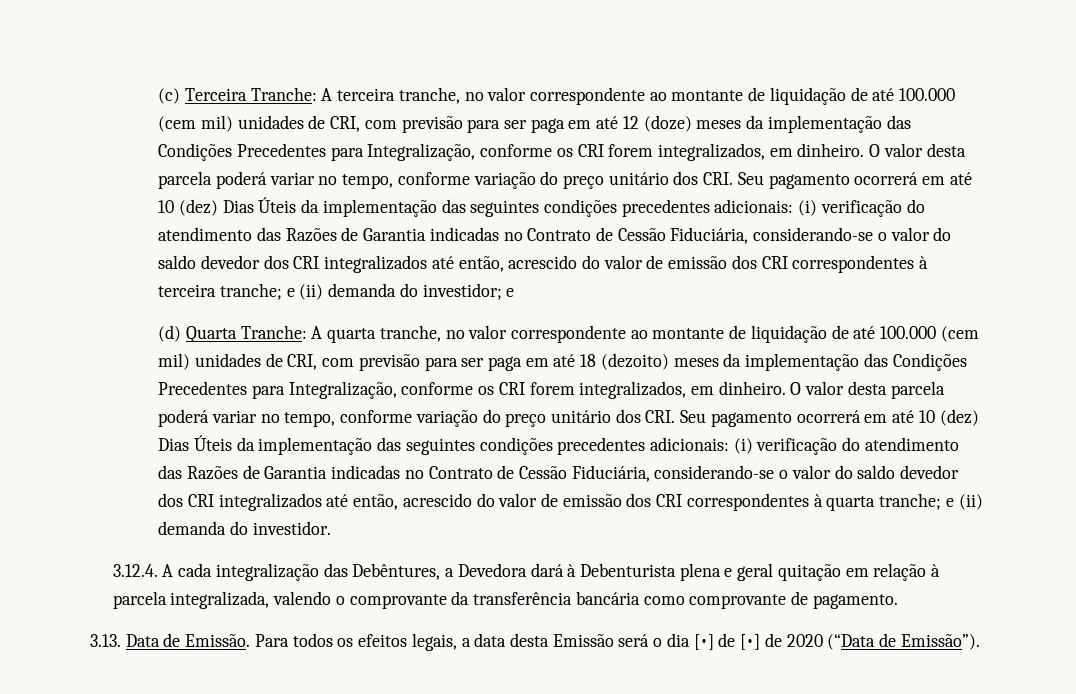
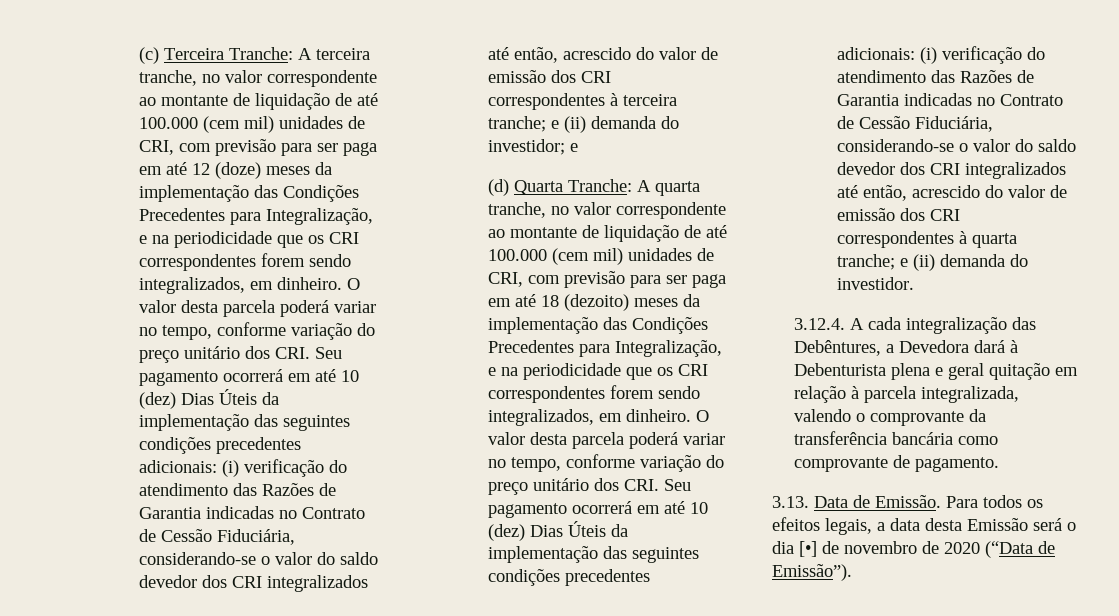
[480,144,654,157] conforme os CRI forem -> [139,231,360,248] [139,253,352,271] e na periodicidade que os CRI correspondentes forem sendo
[401,382,575,395] conforme os CRI forem -> [488,363,709,380] [488,385,701,403] e na periodicidade que os CRI correspondentes forem sendo
[740,634,761,650] [•] -> [844,541,917,554] novembro

